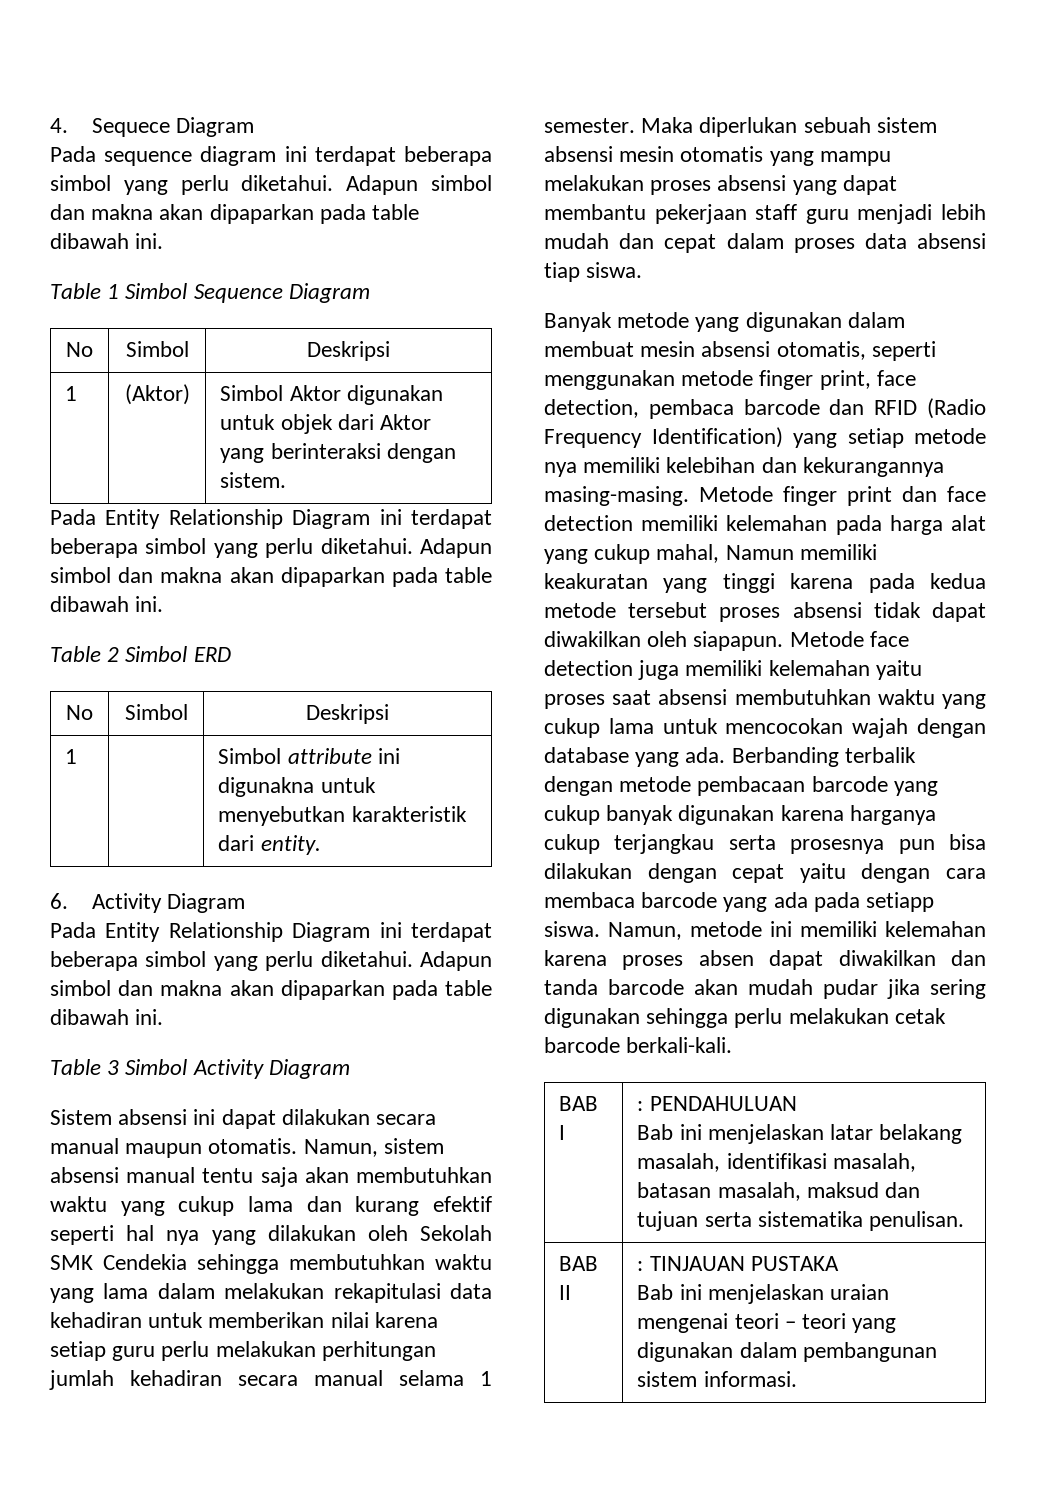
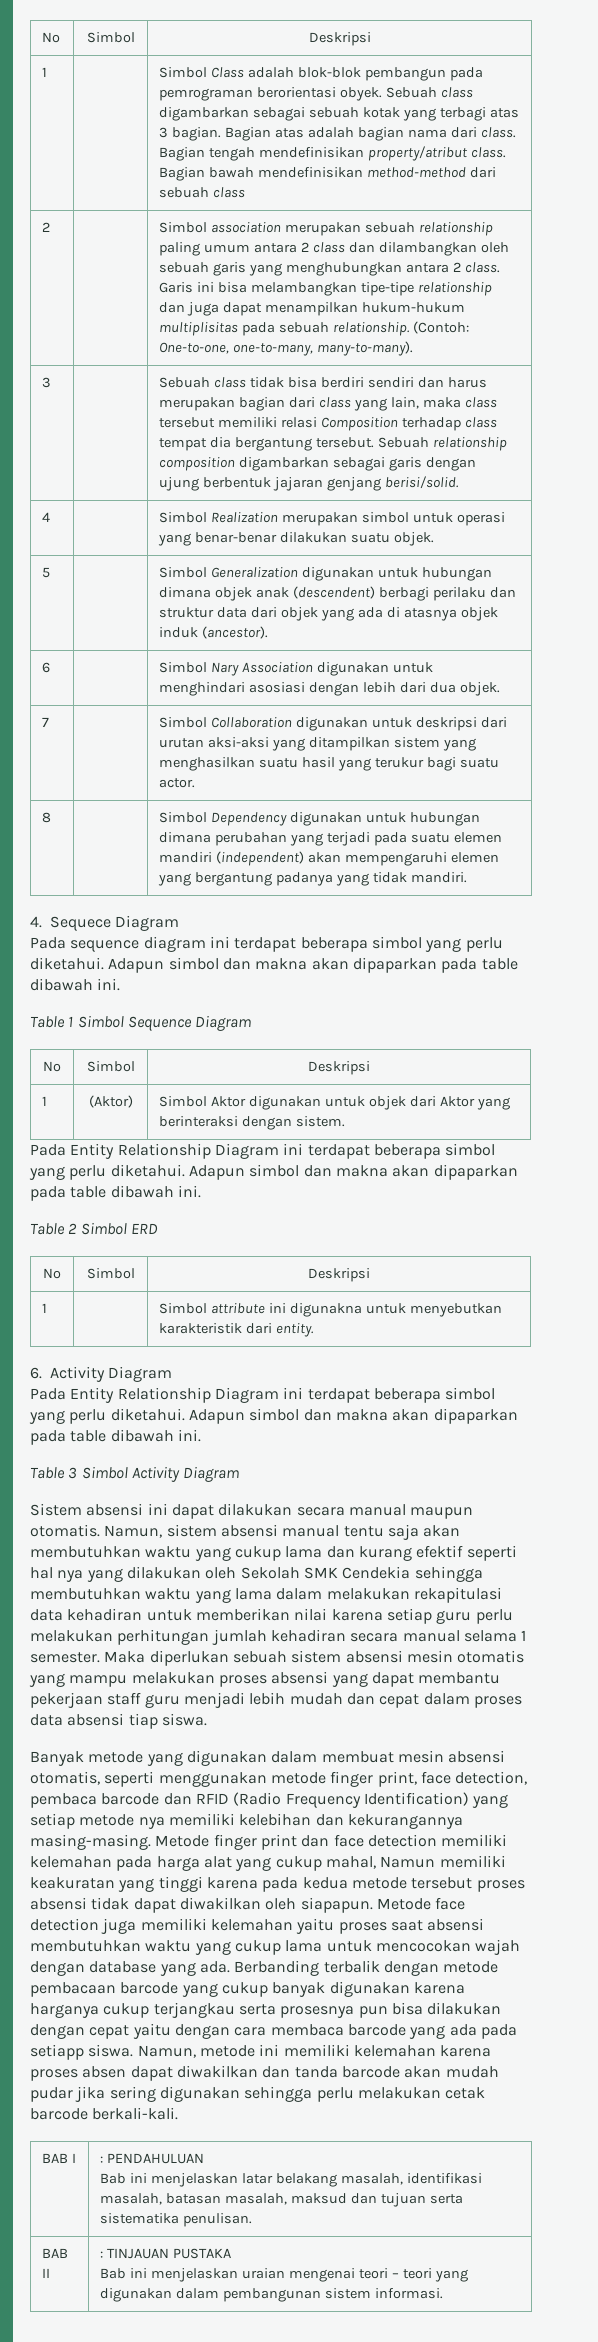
(50, 125) none -> [42,32,61,43] [86,32,135,43] [308,32,371,46] [42,67,48,77] [159,67,483,81] [159,87,473,101] [159,107,519,121] [159,127,516,141] [159,146,506,161] [159,167,496,181] [159,187,246,198] [42,222,51,232] [159,222,493,236] [159,242,509,256] [159,262,500,276] [159,282,492,296] [159,302,465,316] [159,321,469,336] [159,341,414,356] [42,377,52,388] [159,377,487,388] [159,397,497,411] [159,417,497,431] [159,437,507,451] [159,457,476,471] [159,476,459,491] [42,512,51,522] [159,512,505,526] [158,532,434,546] [42,567,51,578] [159,567,492,581] [159,586,516,601] [159,607,498,621] [159,626,269,639] [42,662,51,673] [159,662,433,676] [159,682,500,696] [42,717,50,727] [159,717,507,731] [159,737,476,751] [159,757,499,771] [159,778,196,788] [42,812,52,823] [159,812,480,826] [159,832,502,846] [159,851,499,866] [158,872,467,886] No | Simbol | Deskripsi // 1 | | Simbol Class adalah blok-blok pembangun pada pemrograman berorientasi obyek. Sebuah class digambarkan sebagai sebuah kotak yang terbagi atas 3 bagian. Bagian atas adalah bagian nama dari class. Bagian tengah mendefinisikan property/atribut class. Bagian bawah mendefinisikan method-method dari sebuah class // 2 | | Simbol association merupakan sebuah relationship paling umum antara 2 class dan dilambangkan oleh sebuah garis yang menghubungkan antara 2 class. Garis ini bisa melambangkan tipe-tipe relationship dan juga dapat menampilkan hukum-hukum multiplisitas pada sebuah relationship. (Contoh: One-to-one, one-to-many, many-to-many). // 3 | | Sebuah class tidak bisa berdiri sendiri dan harus merupakan bagian dari class yang lain, maka class tersebut memiliki relasi Composition terhadap class tempat dia bergantung tersebut. Sebuah relationship composition digambarkan sebagai garis dengan ujung berbentuk jajaran genjang berisi/solid. // 4 | | Simbol Realization merupakan simbol untuk operasi yang benar-benar dilakukan suatu objek. // 5 | | Simbol Generalization digunakan untuk hubungan dimana objek anak (descendent) berbagi perilaku dan struktur data dari objek yang ada di atasnya objek induk (ancestor). // 6 | | Simbol Nary Association digunakan untuk menghindari asosiasi dengan lebih dari dua objek. // 7 | | Simbol Collaboration digunakan untuk deskripsi dari urutan aksi-aksi yang ditampilkan sistem yang menghasilkan suatu hasil yang terukur bagi suatu actor. // 8 | | Simbol Dependency digunakan untuk hubungan dimana perubahan yang terjadi pada suatu elemen mandiri (independent) akan mempengaruhi elemen yang bergantung padanya yang tidak mandiri. //

